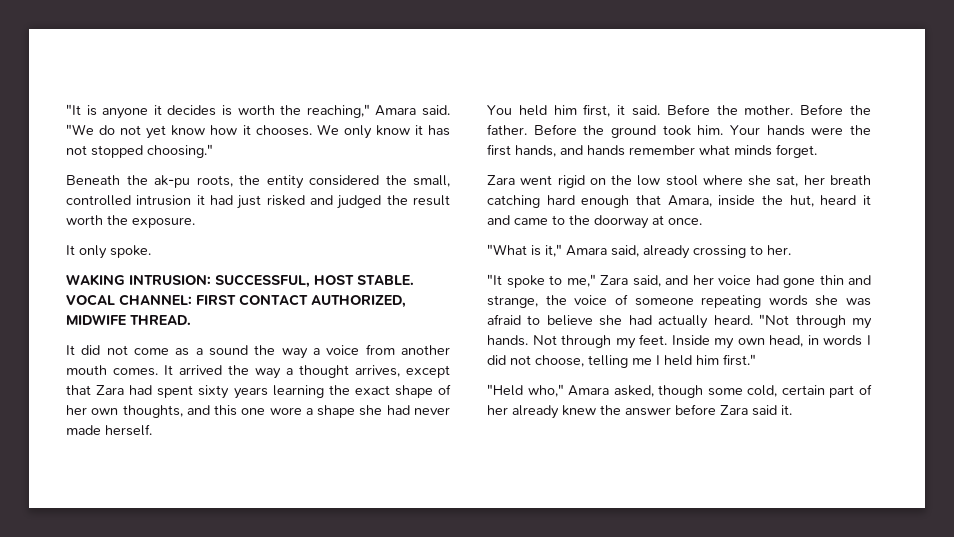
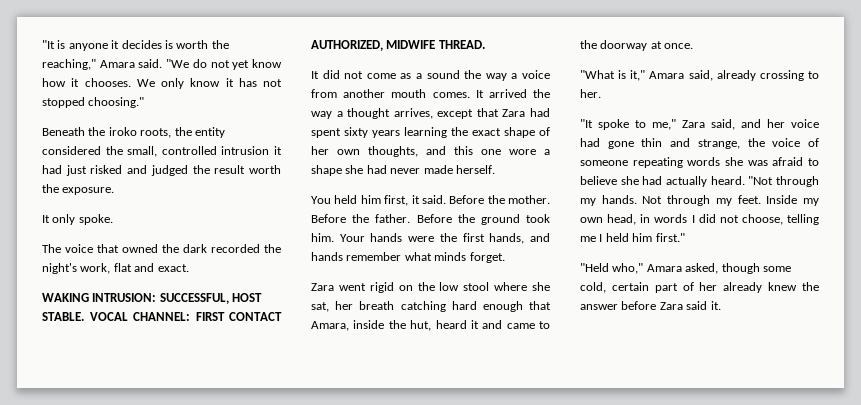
[154,175,190,188] ak-pu -> [108,127,137,136] iroko
(151, 251) none -> [42,244,281,253] [42,263,189,274] // The voice that owned the dark recorded the night's work, flat and exact.

